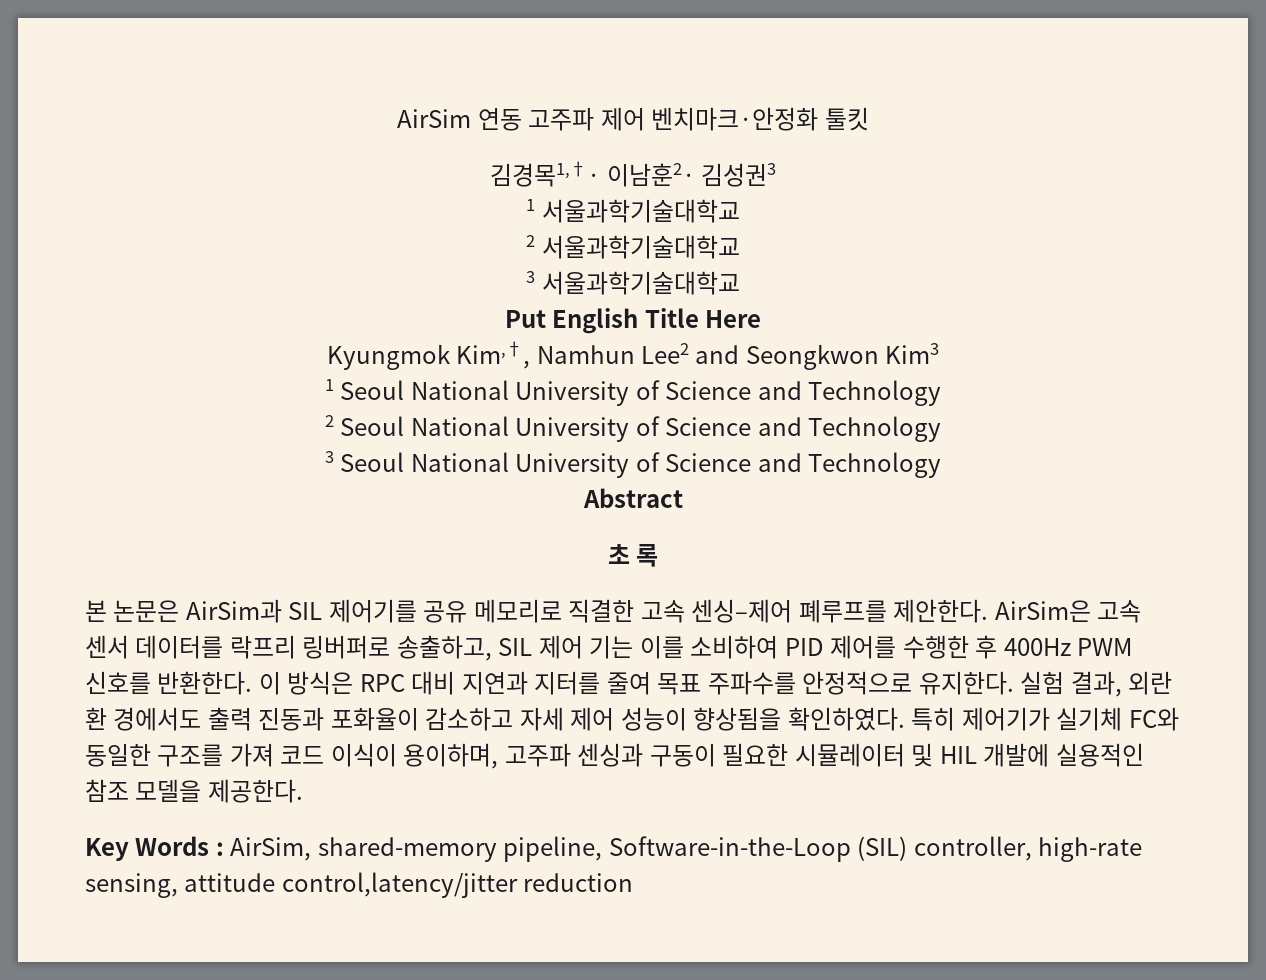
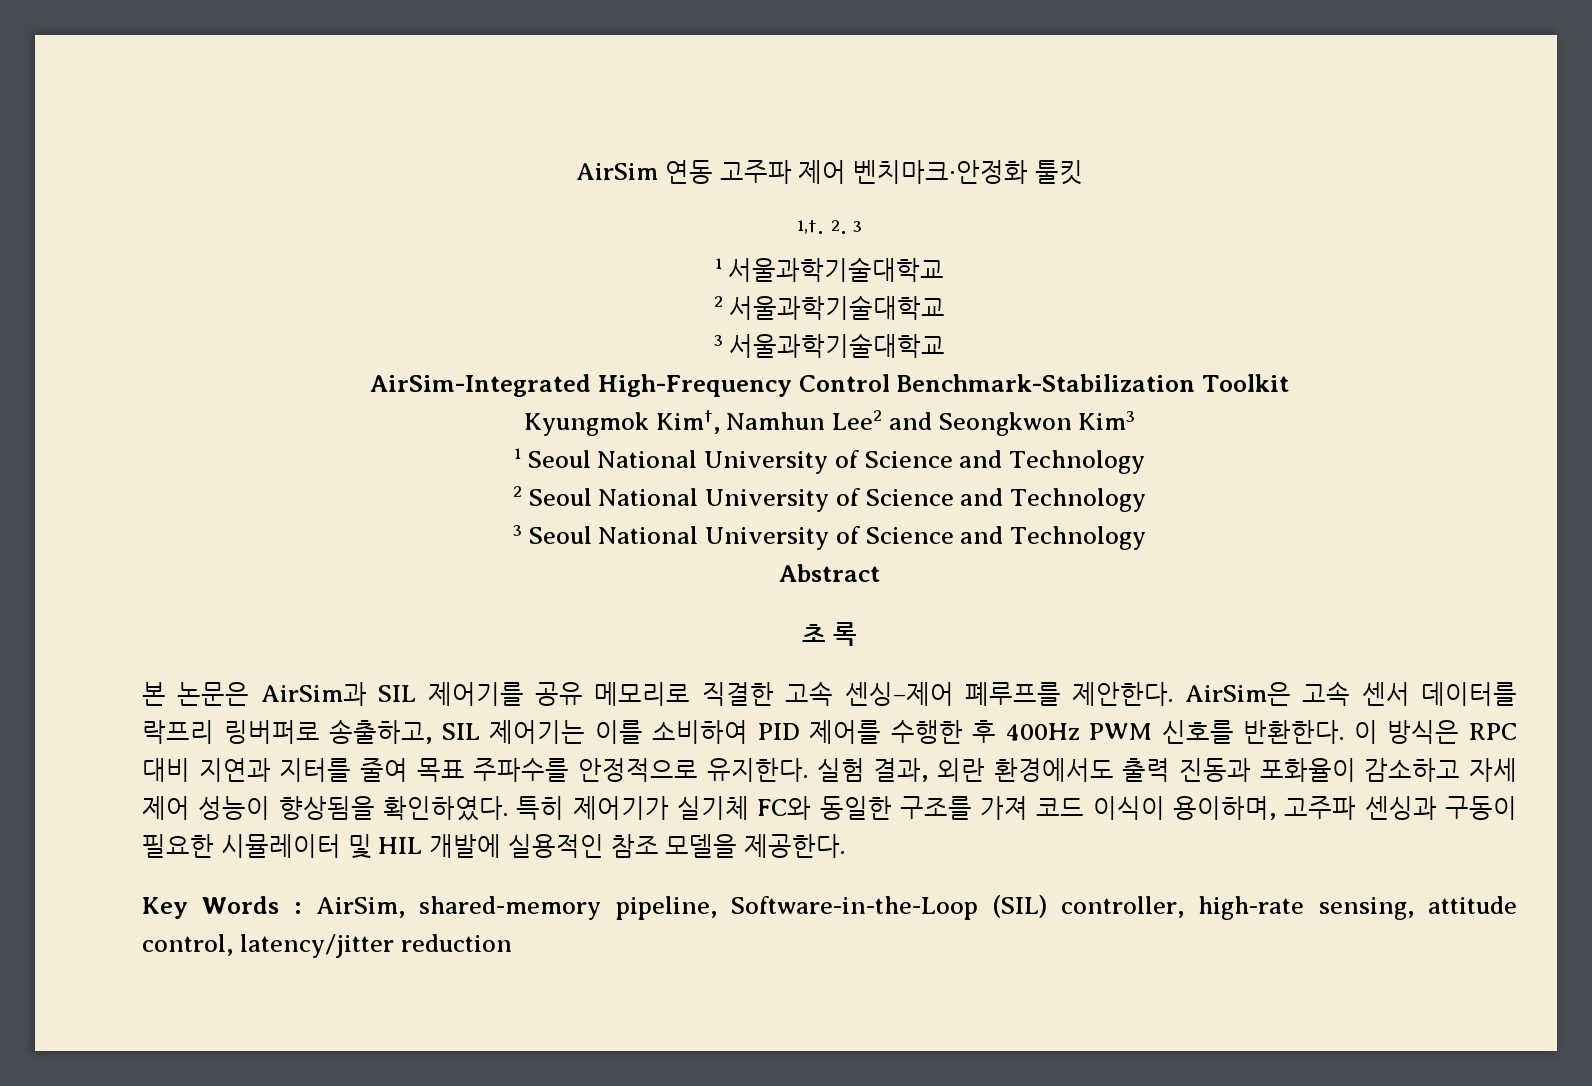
[490,161,776,187] 김경목1,†· 이남훈2· 김성권3 -> [796,220,863,240] 1,†· 2· 3
[504,308,762,334] Put English Title Here -> [370,374,1290,397] AirSim-Integrated High-Frequency Control Benchmark-Stabilization Toolkit
[456,341,531,369] Kim,†, -> [655,410,720,434] Kim†,
[538,635,634,659] 제어 기는 -> [489,720,586,744] 제어기는
[85,707,202,731] 환 경에서도 -> [993,758,1114,782] 환경에서도
[281,872,518,898] control,latency/jitter -> [142,934,394,958] control, latency/jitter

